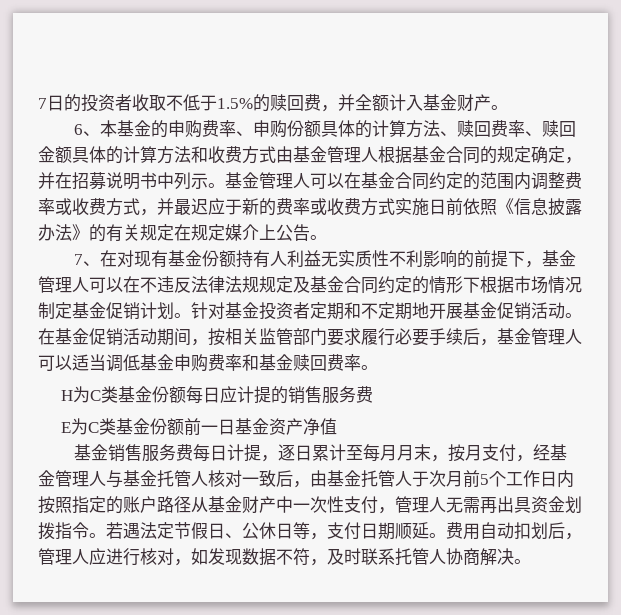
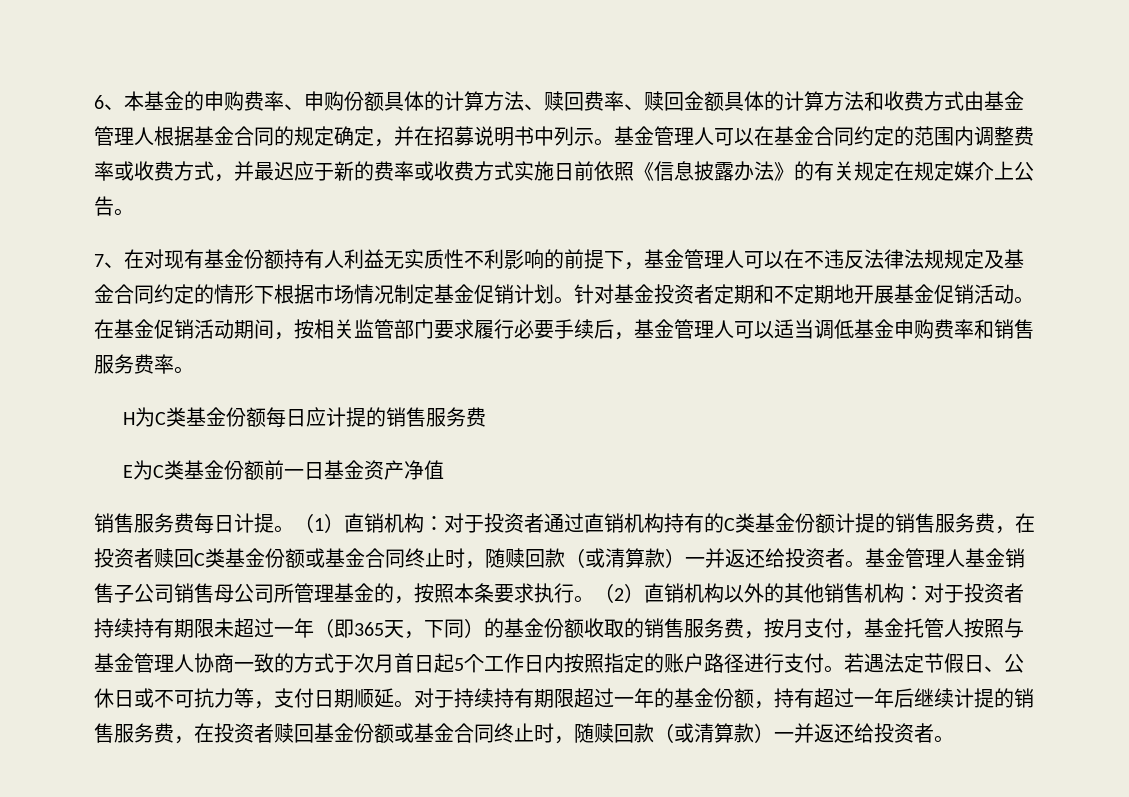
[38,94,508,112] 7日的投资者收取不低于1.5%的赎回费，并全额计入基金财产。 // -> (94, 102) none
[259,354,327,371] 基金赎回 -> [994,319,1034,339] [94,354,134,374] 销售服务
[73,444,108,461] 基金 -> (444, 470) none
[260,444,567,462] [38,470,480,488] ，逐日累计至每月月末，按月支付，经基金管理人与基金托管人核对一致后，由基金托管人于次月前 -> [274,513,1035,534] [94,548,1025,569] [94,583,1024,604] [94,618,1024,639] [94,653,454,673] 。（1）直销机构：对于投资者通过直销机构持有的C类基金份额计提的销售服务费，在投资者赎回C类基金份额或基金合同终止时，随赎回款（或清算款）一并返还给投资者。基金管理人基金销售子公司销售母公司所管理基金的，按照本条要求执行。（2）直销机构以外的其他销售机构：对于投资者持续持有期限未超过一年（即365天，下同）的基金份额收取的销售服务费，按月支付，基金托管人按照与基金管理人协商一致的方式于次月首日起
[191,496,582,514] [38,522,89,540] 从基金财产中一次性支付，管理人无需再出具资金划拨指令 -> [744,653,824,673] 进行支付
(293, 531) none -> [134,688,234,708] 或不可抗力
[446,522,582,540] [38,548,514,566] 费用自动扣划后，管理人应进行核对，如发现数据不符，及时联系托管人协商解决 -> [414,688,1034,709] [94,723,934,744] 对于持续持有期限超过一年的基金份额，持有超过一年后继续计提的销售服务费，在投资者赎回基金份额或基金合同终止时，随赎回款（或清算款）一并返还给投资者

